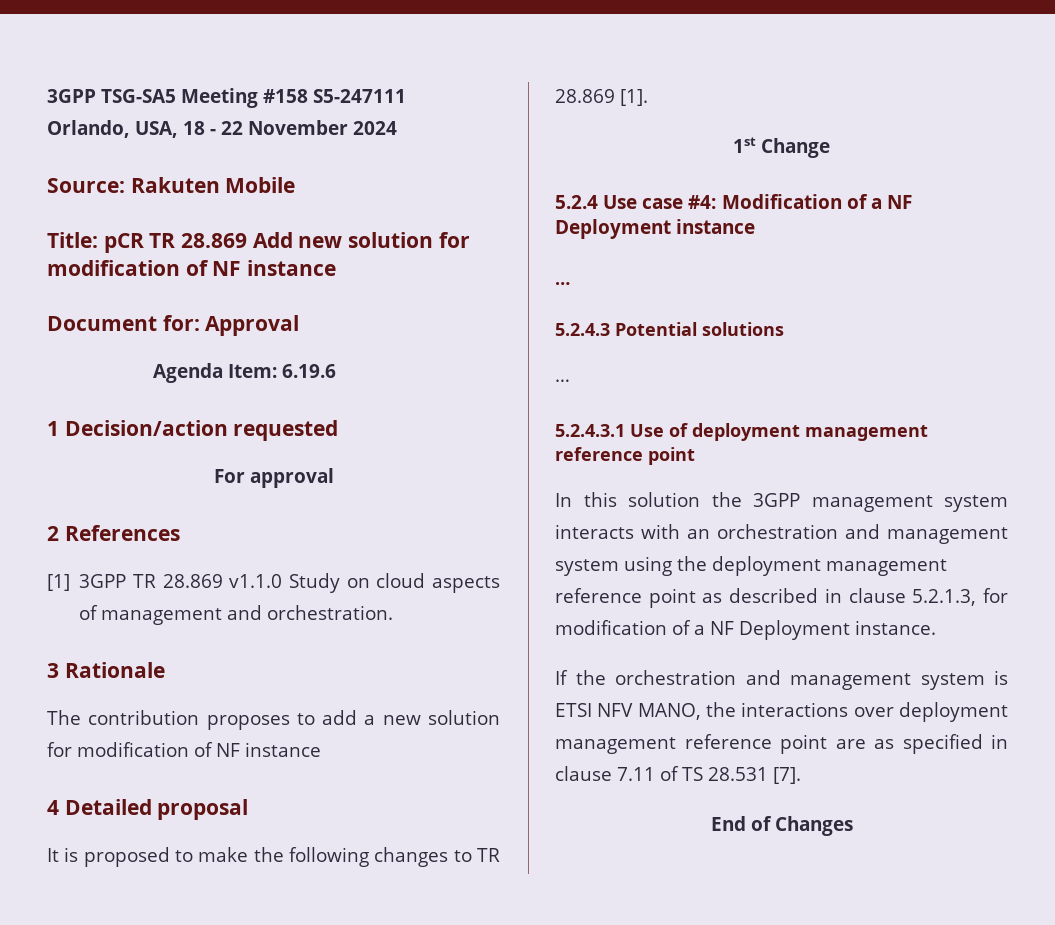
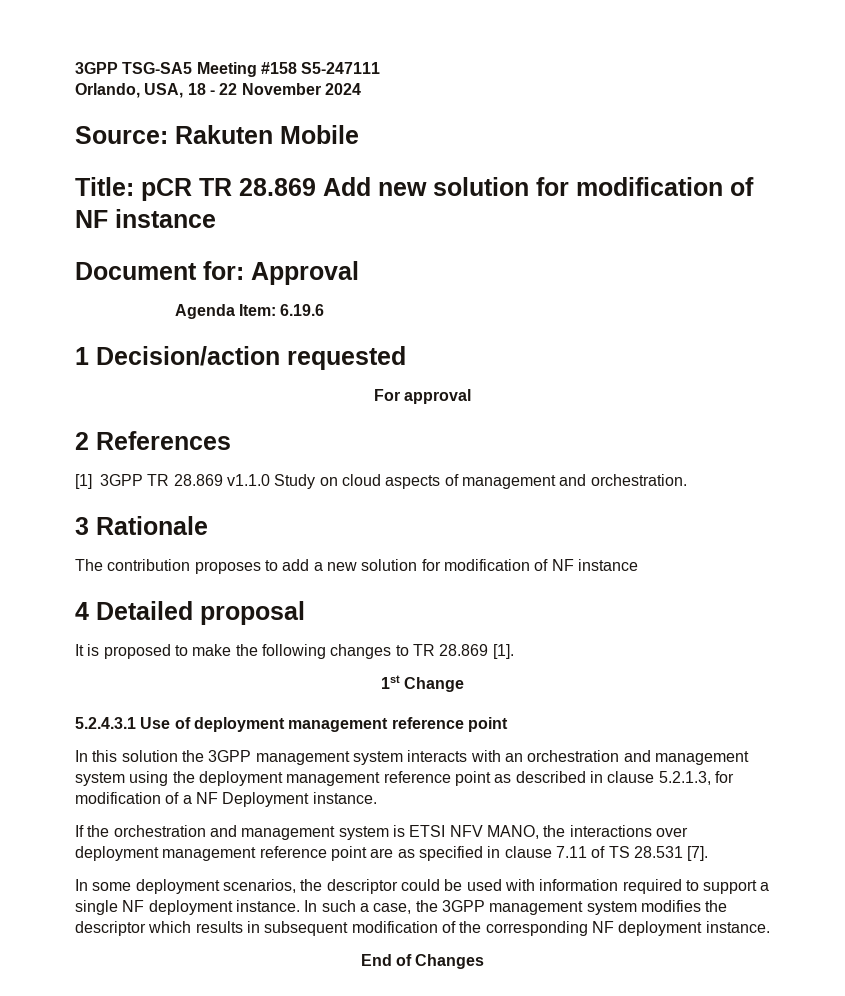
[555,194,912,209] [555,219,756,239] [555,282,570,285] [555,322,784,336] [555,379,570,382] // 5.2.4 Use case #4: Modification of a NF Deployment instance // … // 5.2.4.3 Potential solutions // … -> (465, 684) none
(801, 775) none -> [75,879,770,894] [75,900,728,915] [75,921,770,936] // In some deployment scenarios, the descriptor could be used with information required to support a single NF deployment instance. In such a case, the 3GPP management system modifies the descriptor which results in subsequent modification of the corresponding NF deployment instance.

